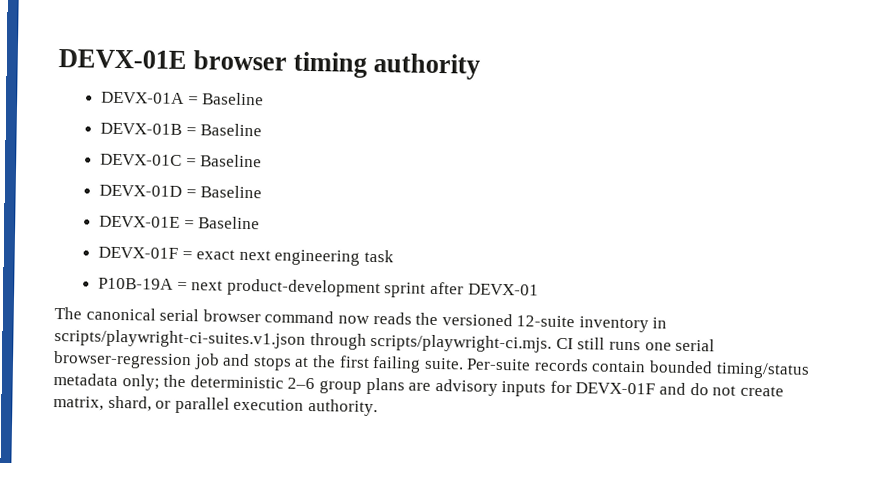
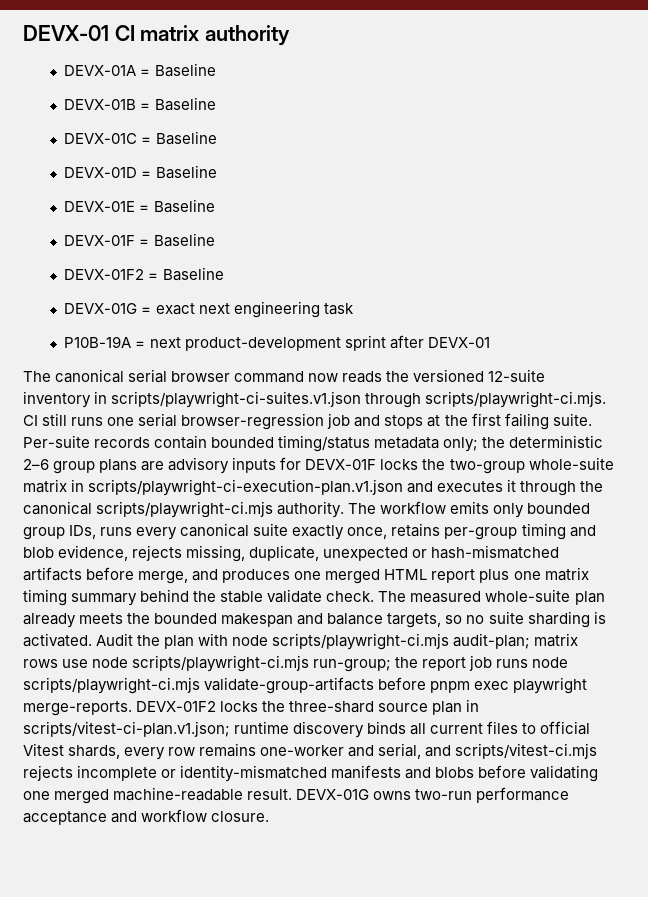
[58,49,368,78] DEVX-01E browser timing -> [23,25,200,41] DEVX-01 CI matrix
(193, 255) none -> [153,233,215,247] [64,267,224,281] [64,303,152,314] Baseline // DEVX-01F2 = Baseline // DEVX-01G =
[659,382,784,397] [53,395,378,417] and do not create matrix, shard, or parallel execution authority. -> [380,457,614,474] [23,479,604,496] [23,501,591,518] [23,523,596,540] [23,545,560,562] [23,567,589,584] [23,589,605,606] [23,611,606,628] [23,633,579,650] [23,655,569,672] [23,677,588,694] [23,699,480,716] [23,721,591,738] [23,743,598,760] [23,765,599,782] [23,787,570,804] [23,809,270,825] locks the two-group whole-suite matrix in scripts/playwright-ci-execution-plan.v1.json and executes it through the canonical scripts/playwright-ci.mjs authority. The workflow emits only bounded group IDs, runs every canonical suite exactly once, retains per-group timing and blob evidence, rejects missing, duplicate, unexpected or hash-mismatched artifacts before merge, and produces one merged HTML report plus one matrix timing summary behind the stable validate check. The measured whole-suite plan already meets the bounded makespan and balance targets, so no suite sharding is activated. Audit the plan with node scripts/playwright-ci.mjs audit-plan; matrix rows use node scripts/playwright-ci.mjs run-group; the report job runs node scripts/playwright-ci.mjs validate-group-artifacts before pnpm exec playwright merge-reports. DEVX-01F2 locks the three-shard source plan in scripts/vitest-ci-plan.v1.json; runtime discovery binds all current files to official Vitest shards, every row remains one-worker and serial, and scripts/vitest-ci.mjs rejects incomplete or identity-mismatched manifests and blobs before validating one merged machine-readable result. DEVX-01G owns two-run performance acceptance and workflow closure.

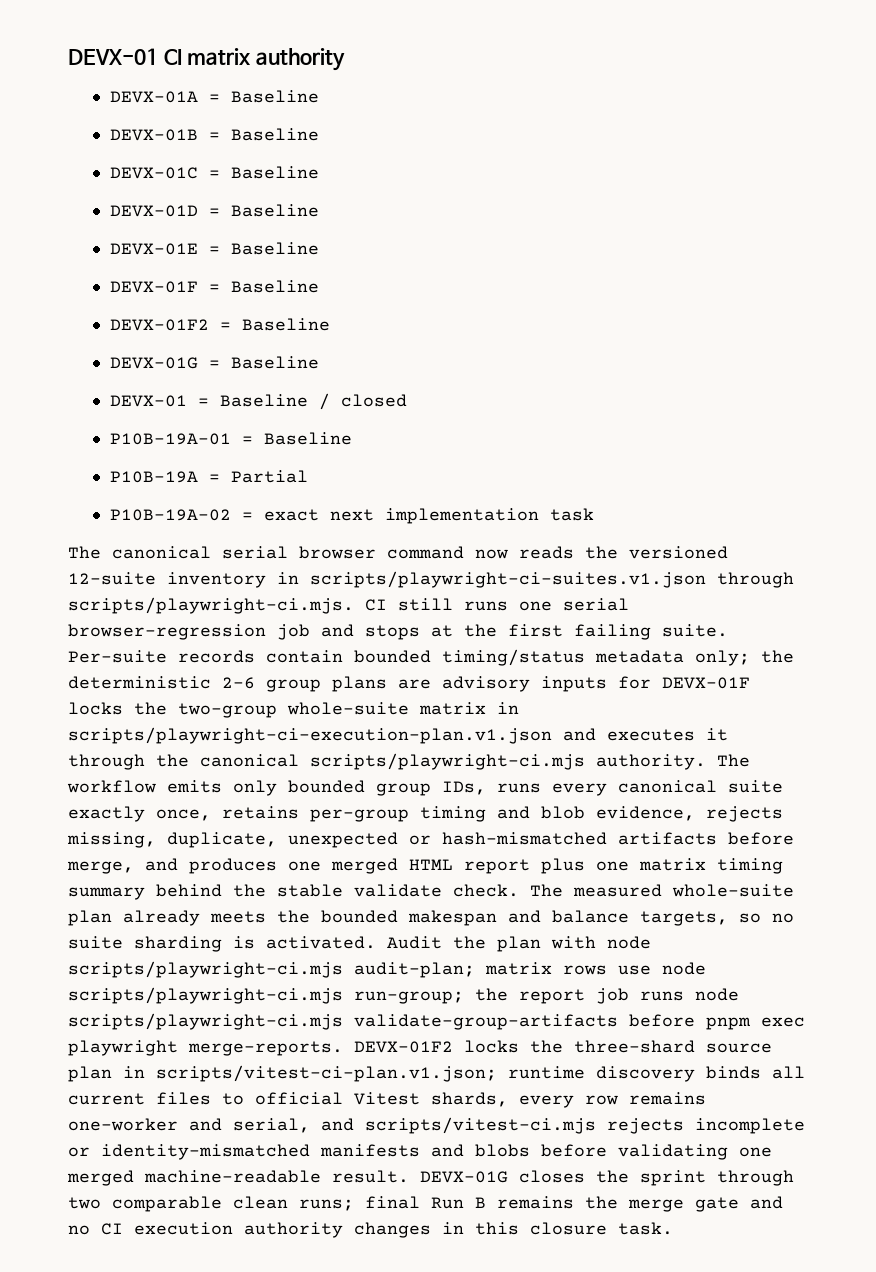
[155,301,354,318] [64,335,490,351] exact next engineering task // P10B-19A = next product-development sprint after DEVX-01 -> [230,356,319,369] [109,393,407,410] [109,432,352,445] [109,470,308,483] [109,508,594,524] Baseline // DEVX-01 = Baseline / closed // P10B-19A-01 = Baseline // P10B-19A = Partial // P10B-19A-02 = exact next implementation task
[373,787,570,803] [23,809,270,825] owns two-run performance acceptance and workflow closure. -> [519,1170,794,1186] [68,1196,783,1212] [68,1222,673,1238] closes the sprint through two comparable clean runs; final Run B remains the merge gate and no CI execution authority changes in this closure task.

